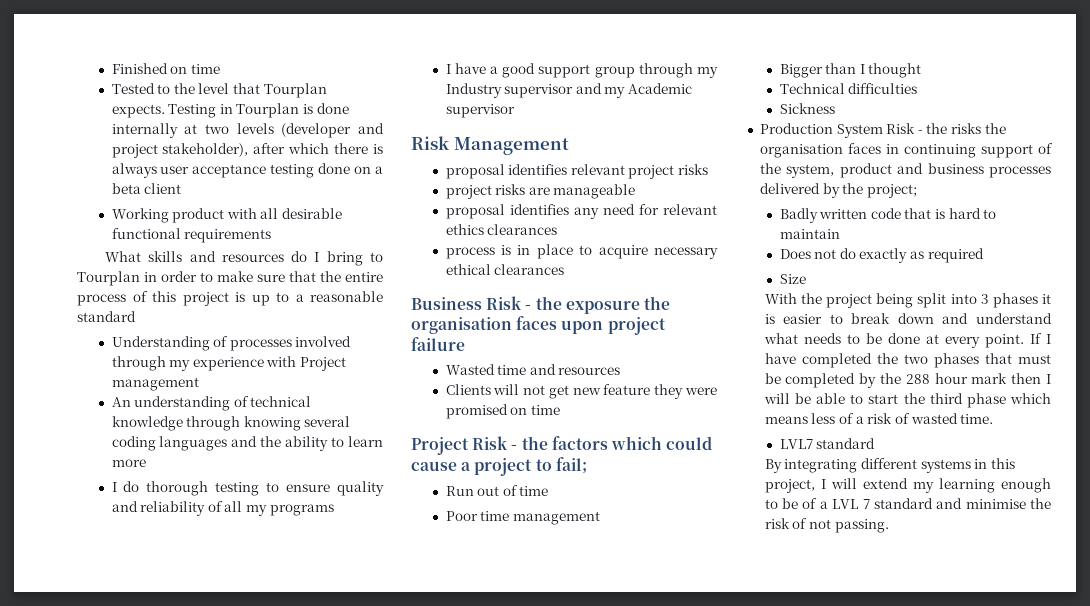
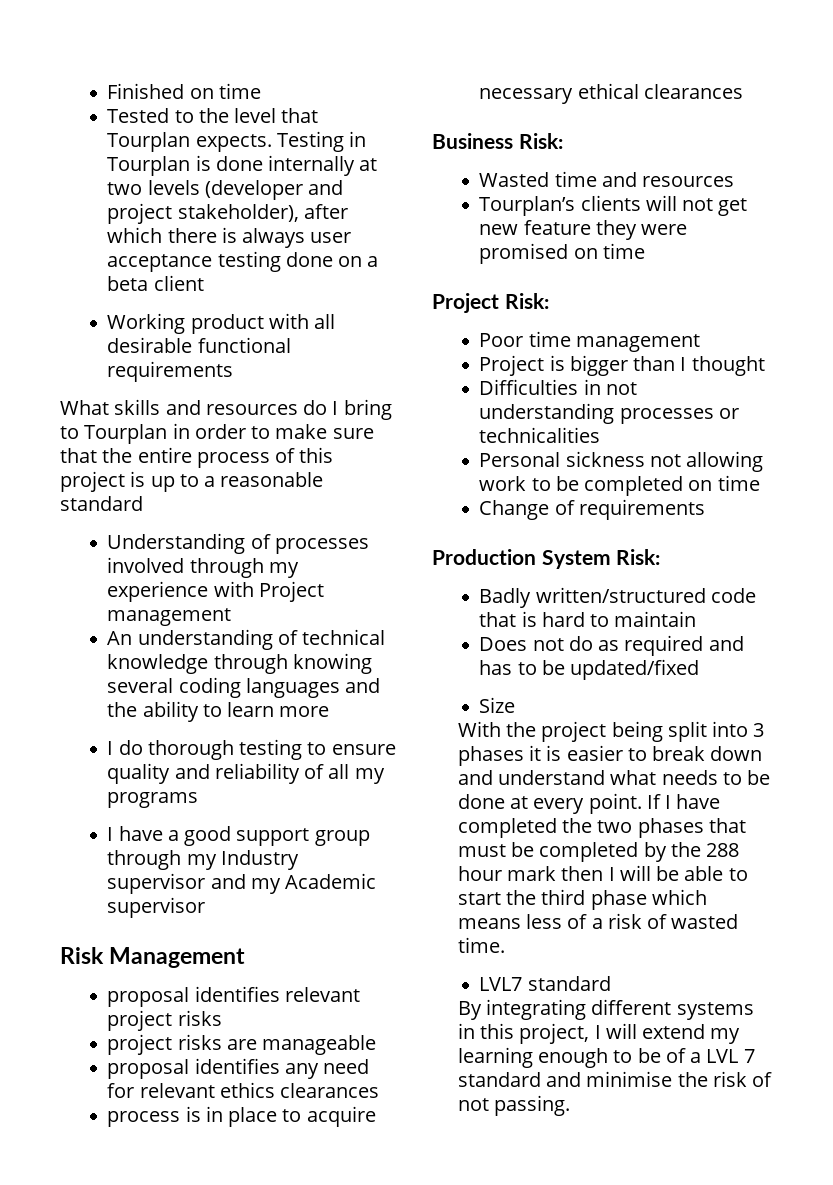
[486,296,670,314] [411,316,666,335] [411,337,465,351] Risk - the exposure the organisation faces upon project failure -> [518,133,563,149] Risk:
[445,384,491,395] Clients -> [479,195,641,216] Tourplan’s clients
[472,436,713,450] [411,457,587,476] [445,485,549,496] Risk - the factors which could cause a project to fail; // Run out of time -> [504,293,549,309] Risk:
[779,64,823,78] Bigger -> [479,355,628,376] Project is bigger
[779,83,918,94] [779,103,835,114] [759,123,1006,138] [759,143,1053,158] [759,163,1051,178] [759,183,917,198] Technical difficulties // Sickness // Production System Risk - the risks the organisation faces in continuing support of the system, product and business processes delivered by the project; -> [479,379,637,395] [479,403,739,424] [479,427,601,443] [479,451,764,472] [479,475,760,496] [479,499,705,520] [432,549,661,569] Difficulties in not understanding processes or technicalities // Personal sickness not allowing work to be completed on time // Change of requirements // Production System Risk:
[819,209,868,219] written -> [535,587,706,603] written/structured
[859,248,908,263] exactly -> (593, 643) none
(984, 255) none -> [708,636,744,651] [479,659,700,680] and has to be updated/fixed

